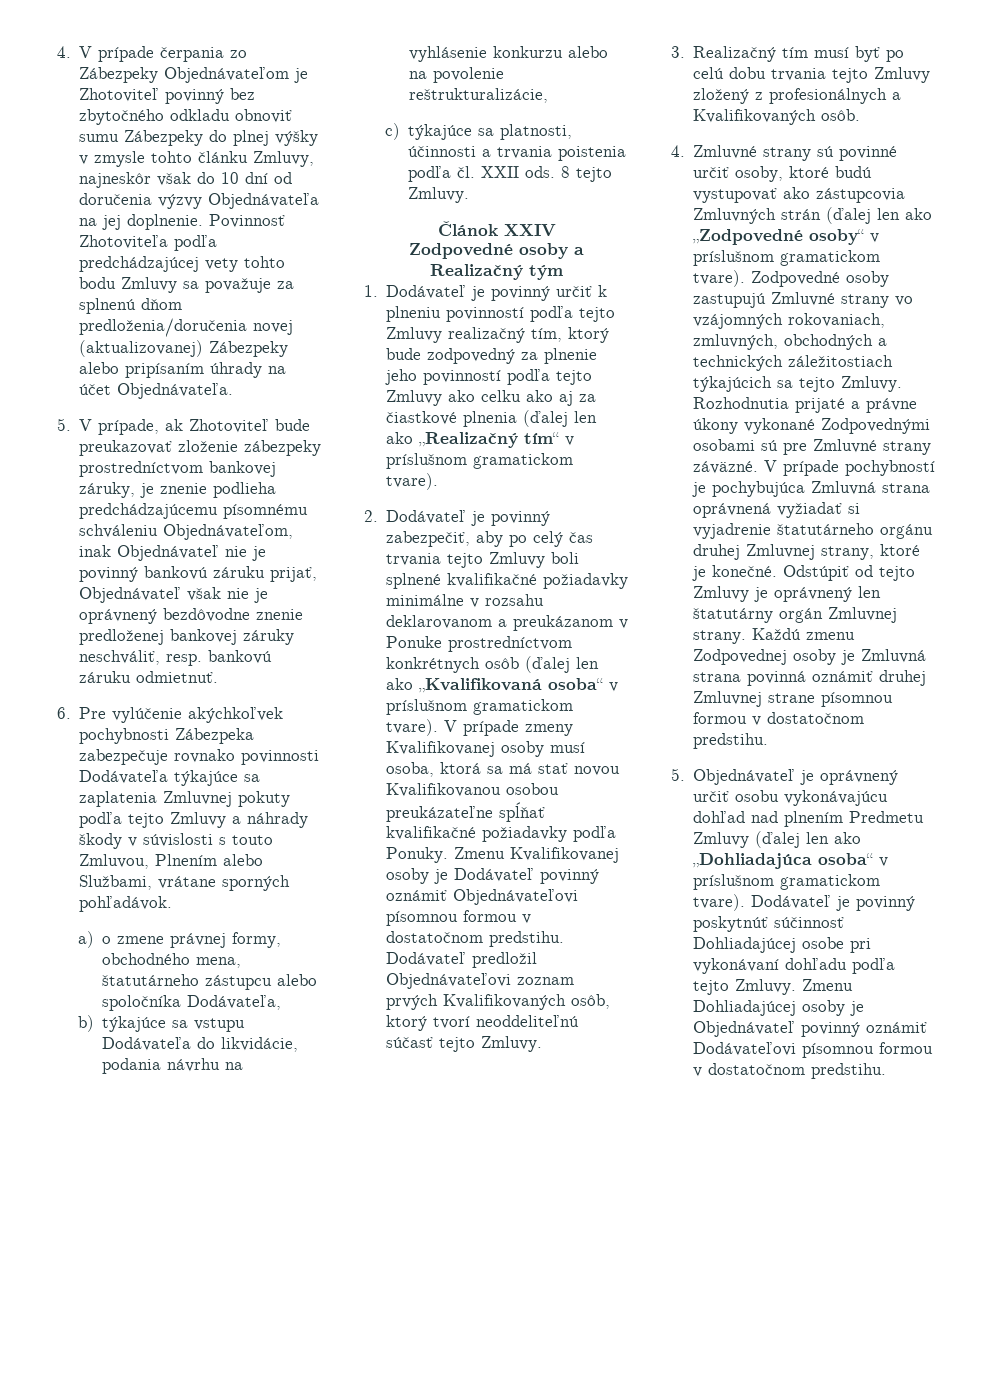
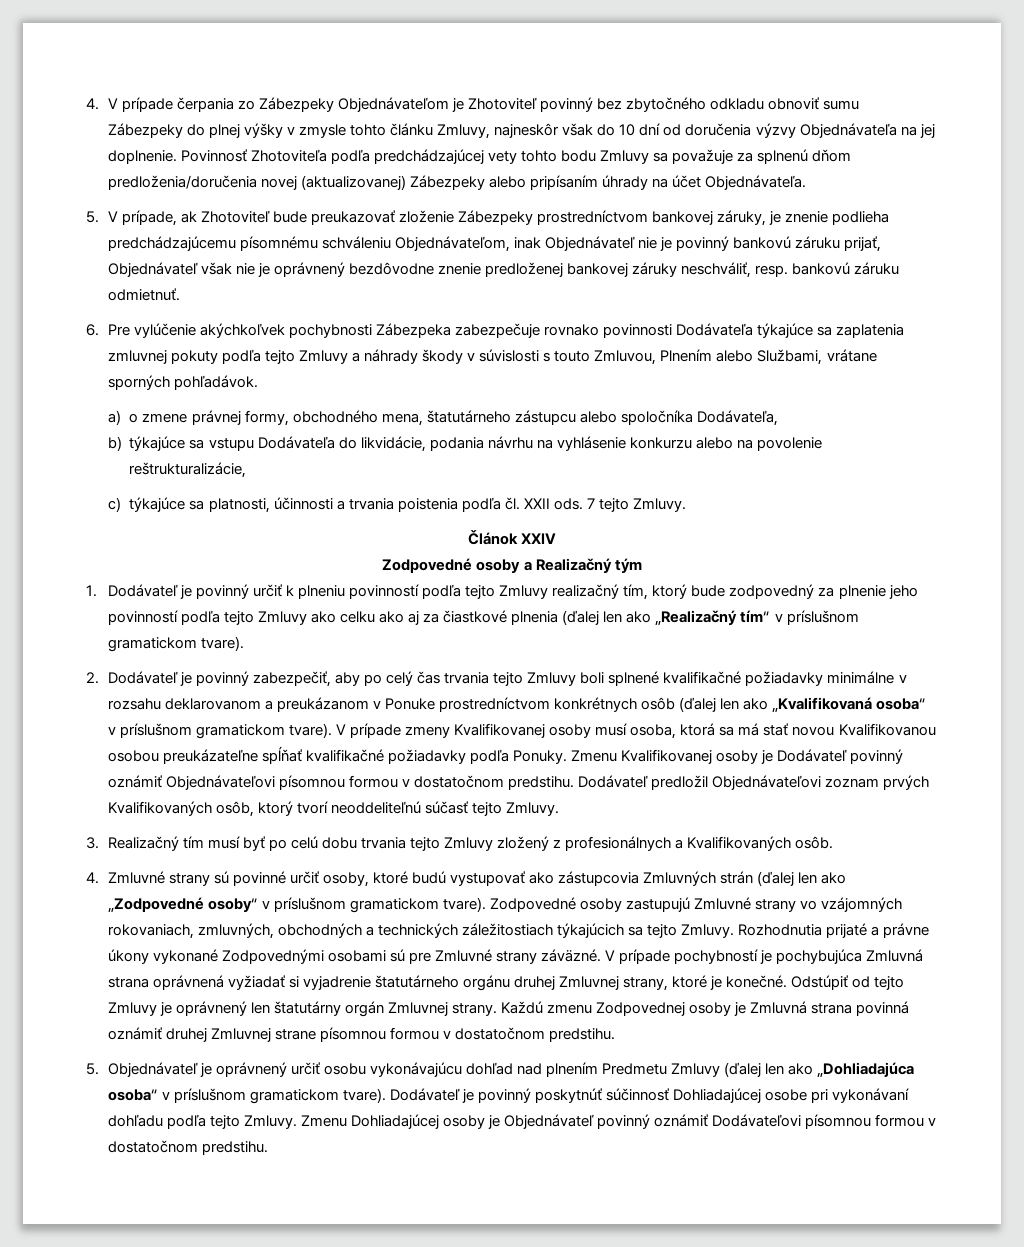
[244,440,322,456] zábezpeky -> [458,210,534,225] Zábezpeky
[163,791,233,807] Zmluvnej -> [107,350,167,364] zmluvnej
[561,166,571,178] 8 -> [586,498,595,509] 7

